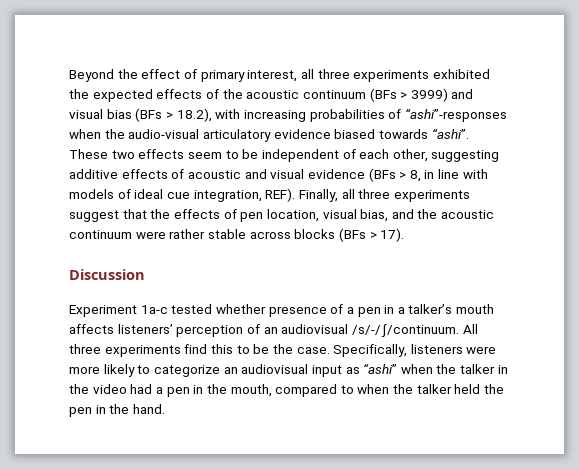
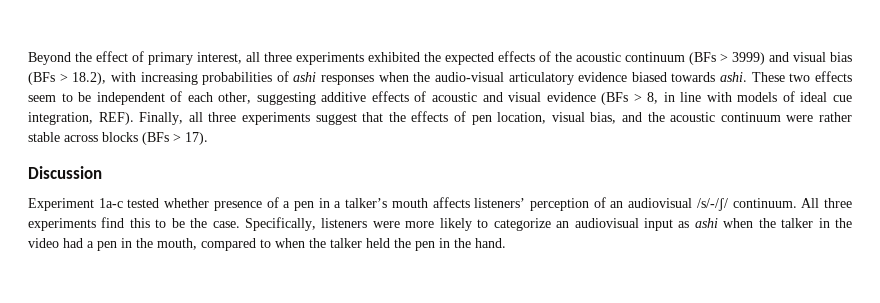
[404,108,507,122] “ashi”-responses -> [293,72,375,85] ashi responses
[431,128,469,139] “ashi”. -> [720,72,748,82] ashi.
[351,324,459,337] /s/-/ʃ/continuum. -> [696,198,797,211] /s/-/ʃ/ continuum.
[363,363,398,374] “ashi” -> [694,218,718,228] ashi

